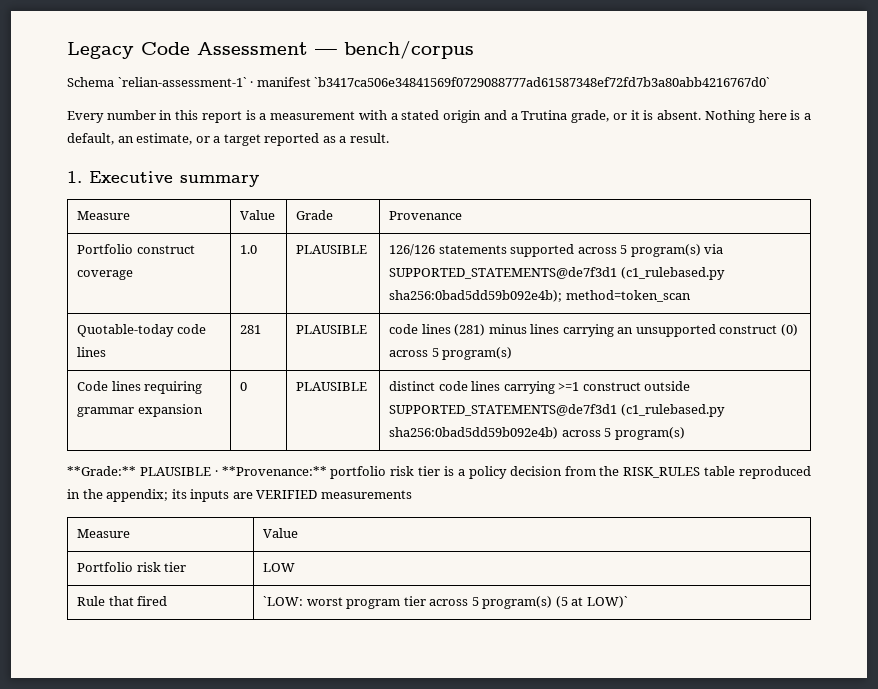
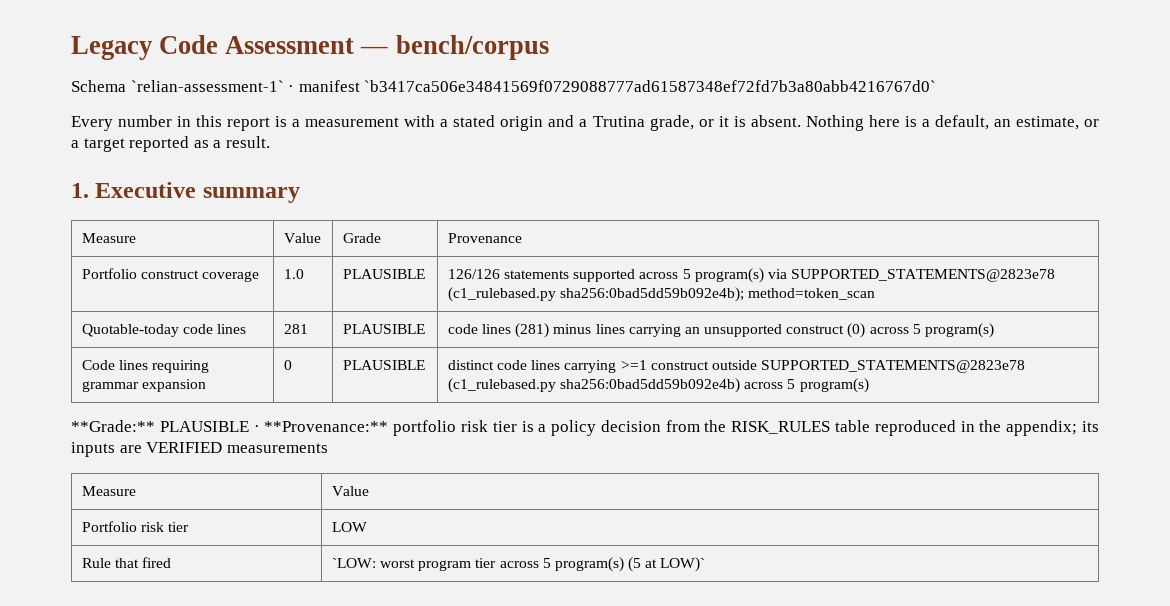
[389,267,618,279] SUPPORTED_STATEMENTS@de7f3d1 -> [791,269,1056,282] SUPPORTED_STATEMENTS@2823e78
[389,404,618,416] SUPPORTED_STATEMENTS@de7f3d1 -> [761,360,1026,373] SUPPORTED_STATEMENTS@2823e78

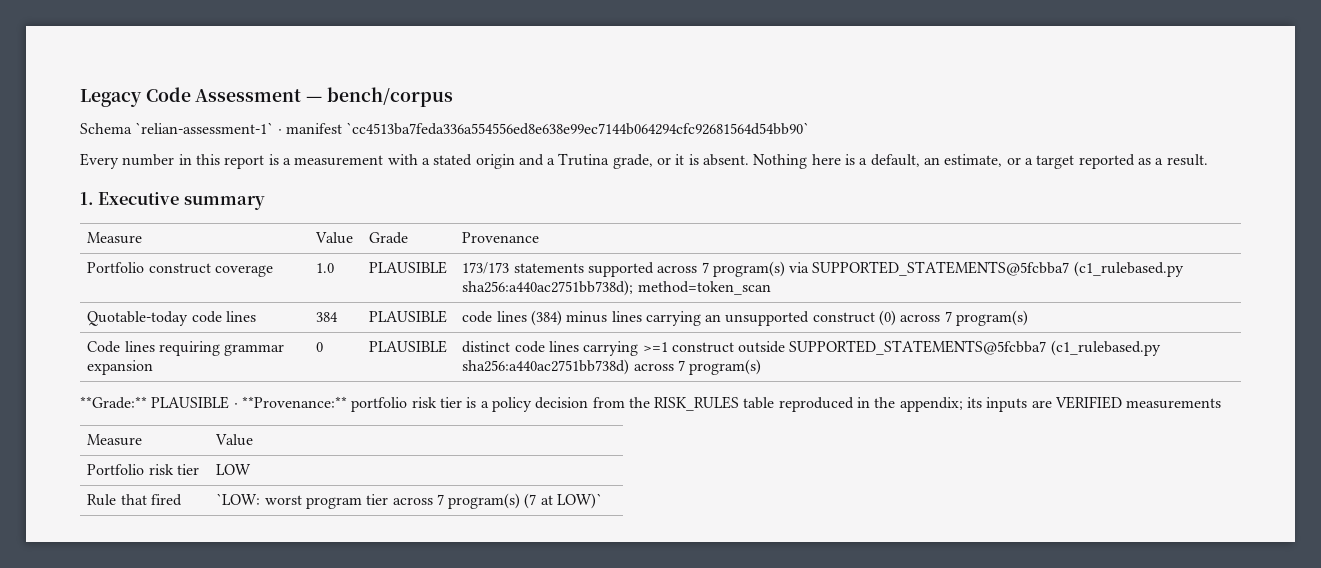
[364,80,937,92] `b3417ca506e34841569f0729088777ad61587348ef72fd7b3a80abb4216767d0` -> [346,122,810,135] `cc4513ba7feda336a554556ed8e638e99ec7144b064294cfc92681564d54bb90`
[447,269,500,279] 126/126 -> [462,262,510,274] 173/173
[682,269,691,279] 5 -> [701,262,709,273] 7
[791,269,1056,282] [447,287,744,302] SUPPORTED_STATEMENTS@2823e78 (c1_rulebased.py sha256:0bad5dd59b092e4b); -> [812,261,1184,277] [462,280,634,296] SUPPORTED_STATEMENTS@5fcbba7 (c1_rulebased.py sha256:a440ac2751bb738d);
[283,324,308,334] 281 -> [316,312,339,322] 384
[515,323,550,338] (281) -> [530,310,562,326] (384)
[912,324,921,334] 5 -> [944,311,952,322] 7
[761,360,1026,373] [447,378,796,393] SUPPORTED_STATEMENTS@2823e78 (c1_rulebased.py sha256:0bad5dd59b092e4b) across 5 -> [789,340,1161,356] [462,359,685,375] SUPPORTED_STATEMENTS@5fcbba7 (c1_rulebased.py sha256:a440ac2751bb738d) across 7
[542,557,642,572] 5 program(s) (5 -> [436,493,537,509] 7 program(s) (7

